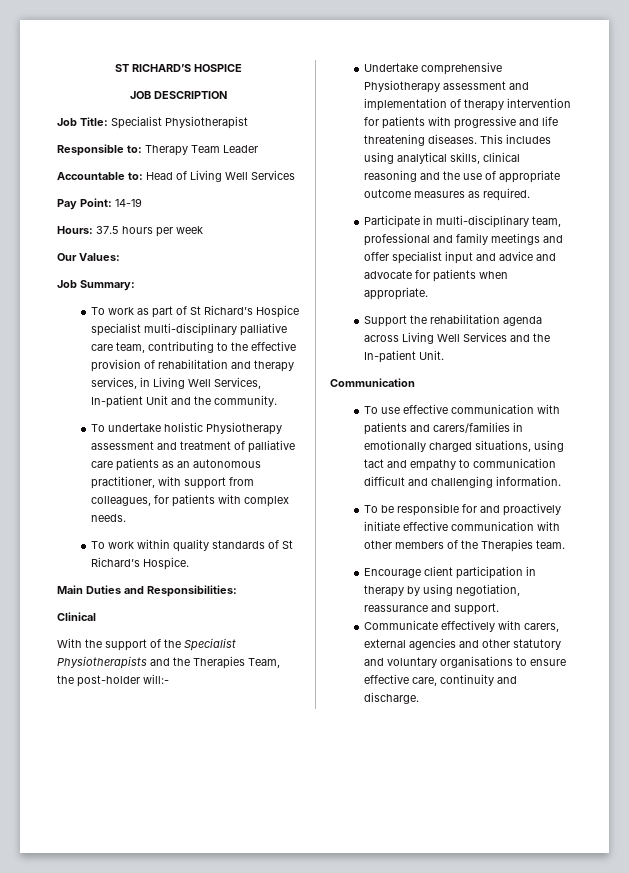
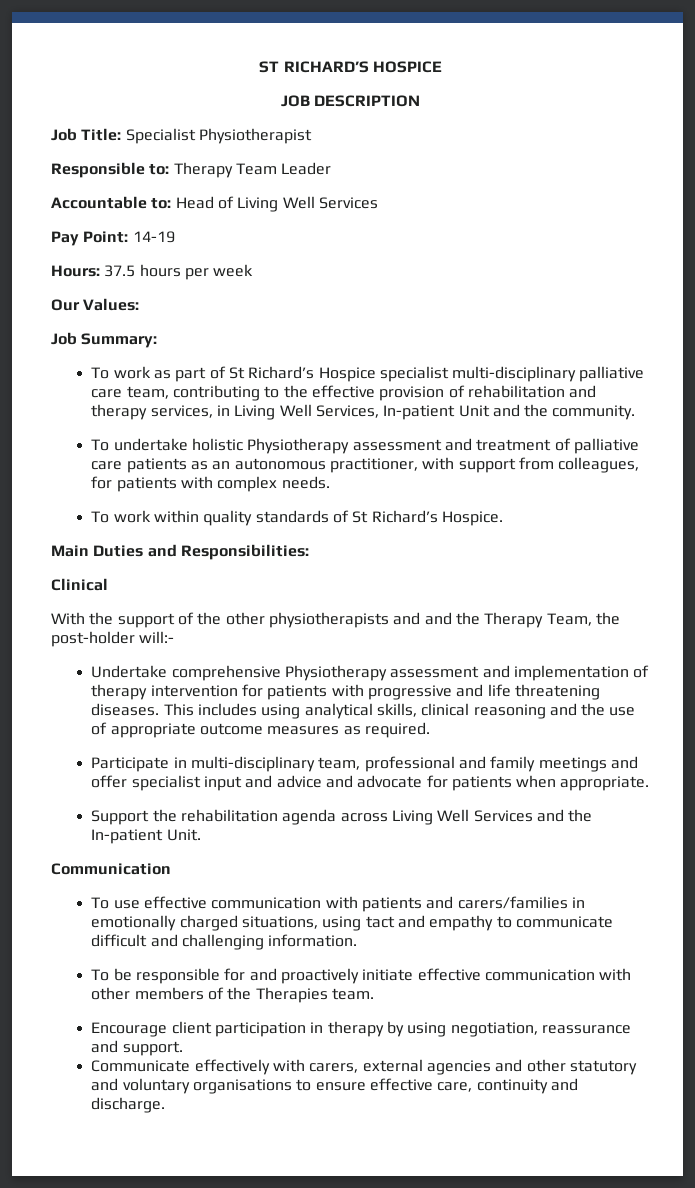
[184,638,236,651] [57,656,245,669] Specialist Physiotherapists and the Therapies -> [225,612,544,628] other physiotherapists and and the Therapy
[472,458,556,468] communication -> [515,916,613,928] communicate

